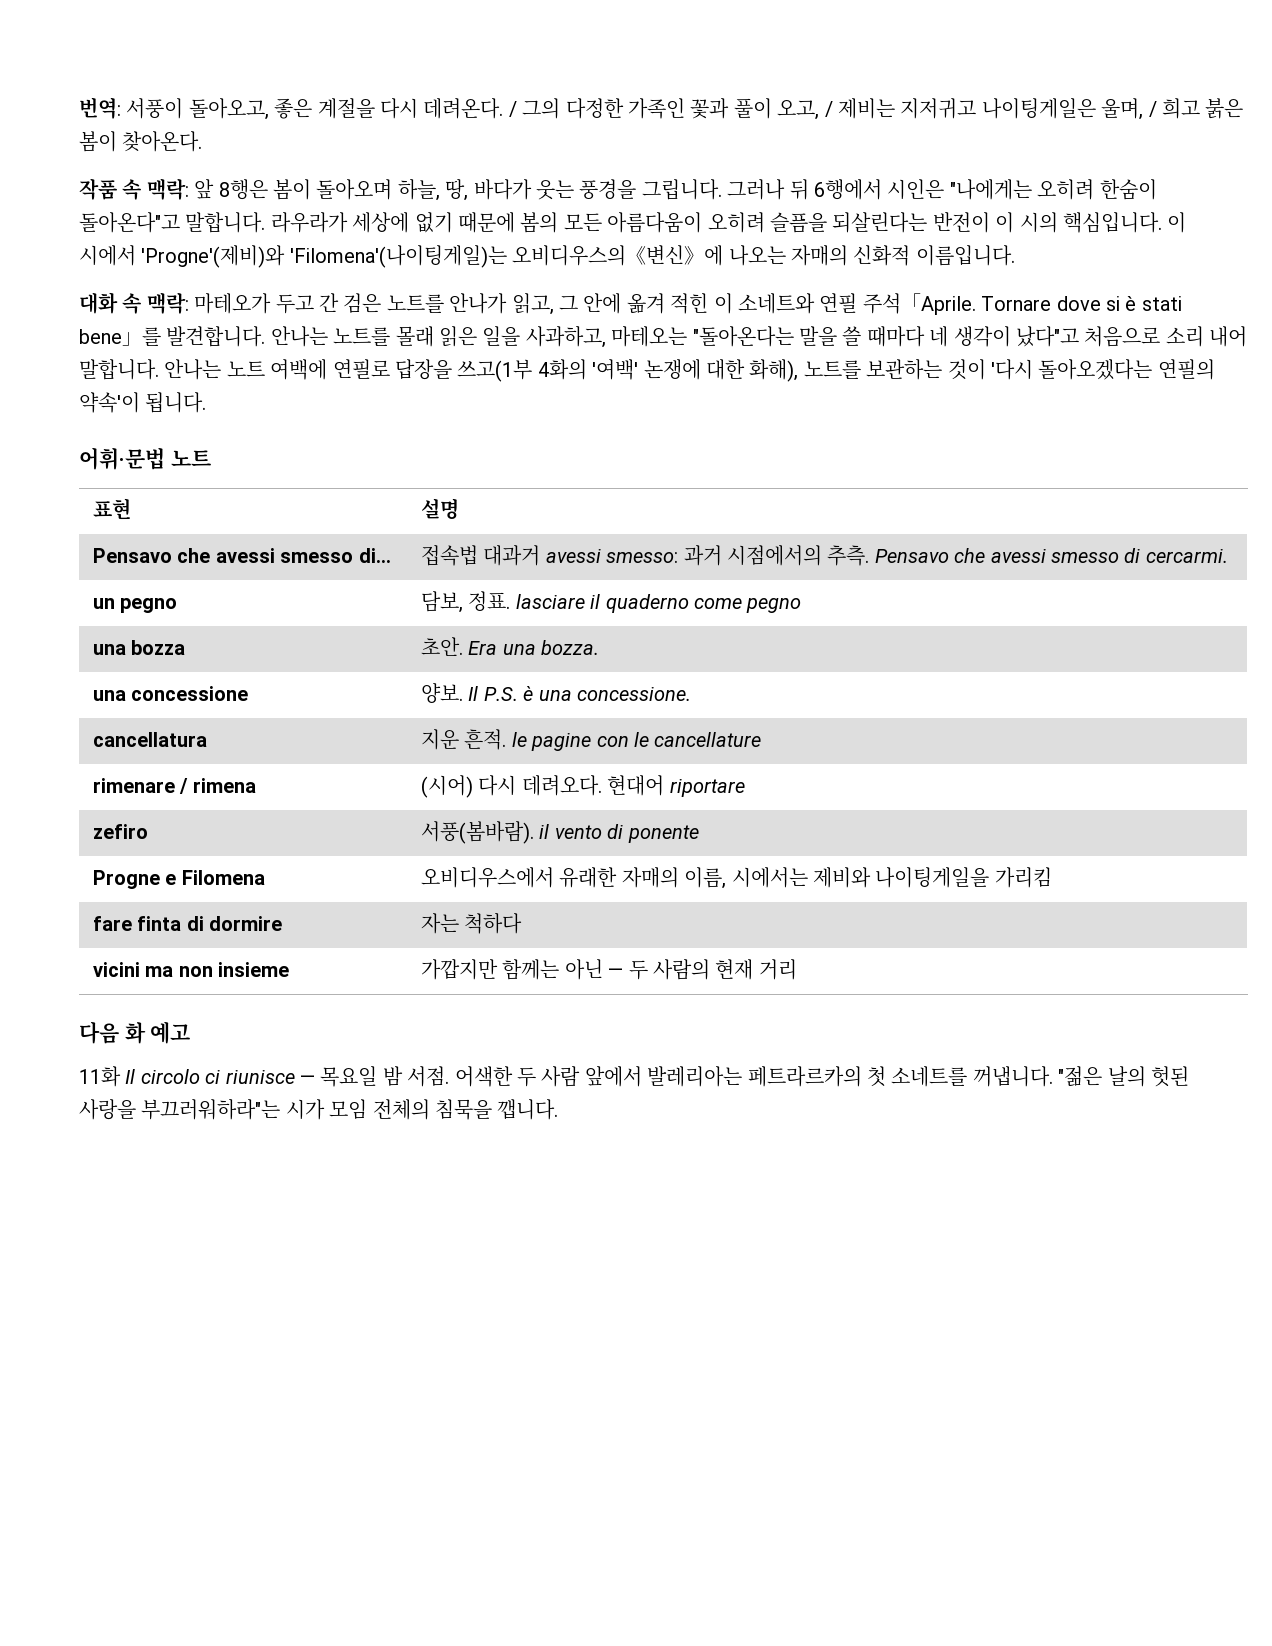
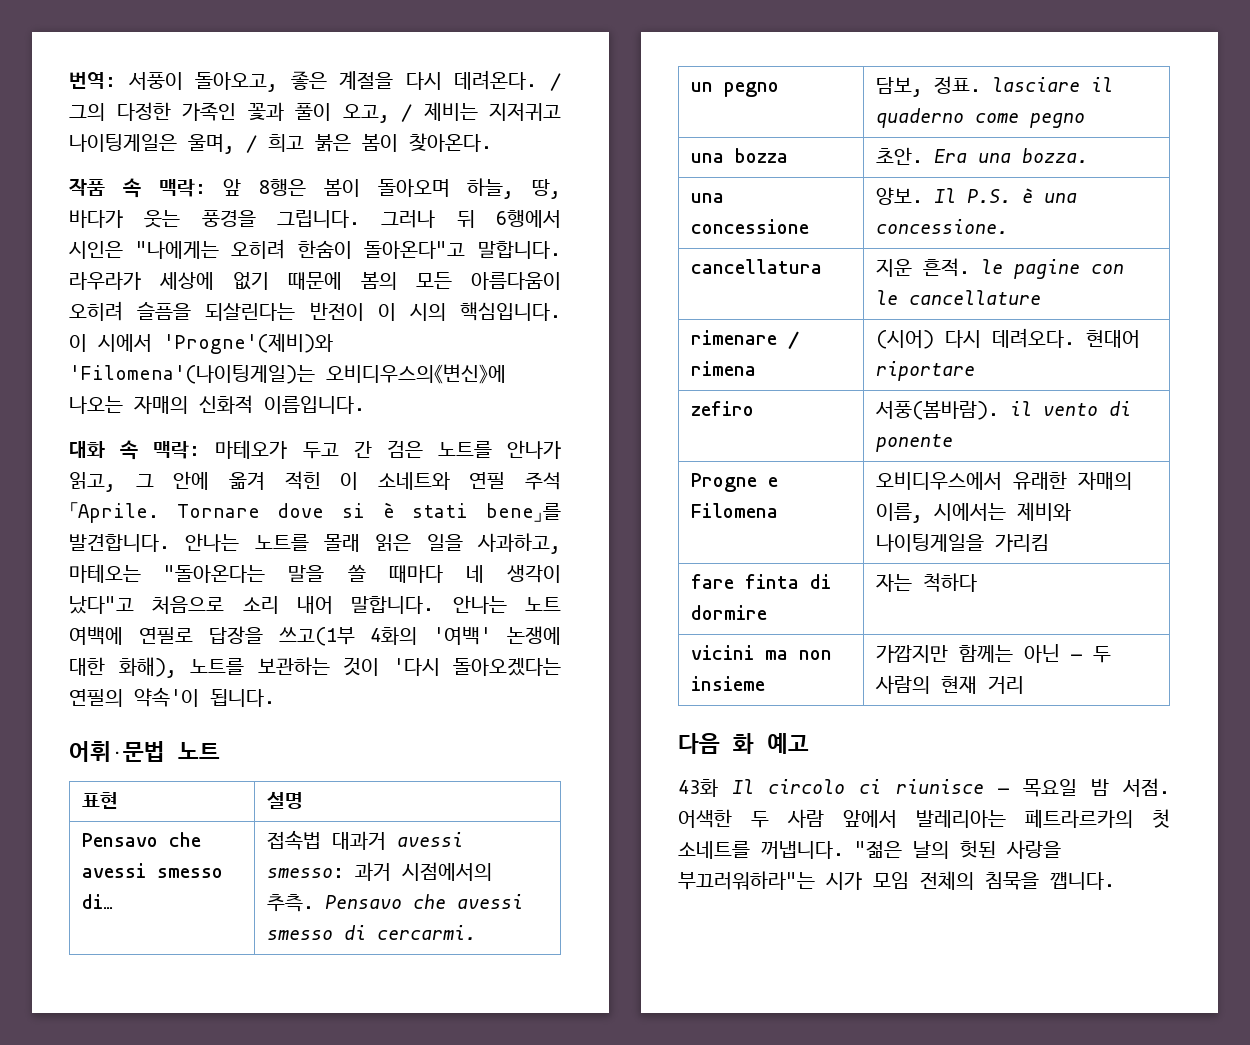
[79,1066,121,1087] 11화 -> [678,779,718,797] 43화

